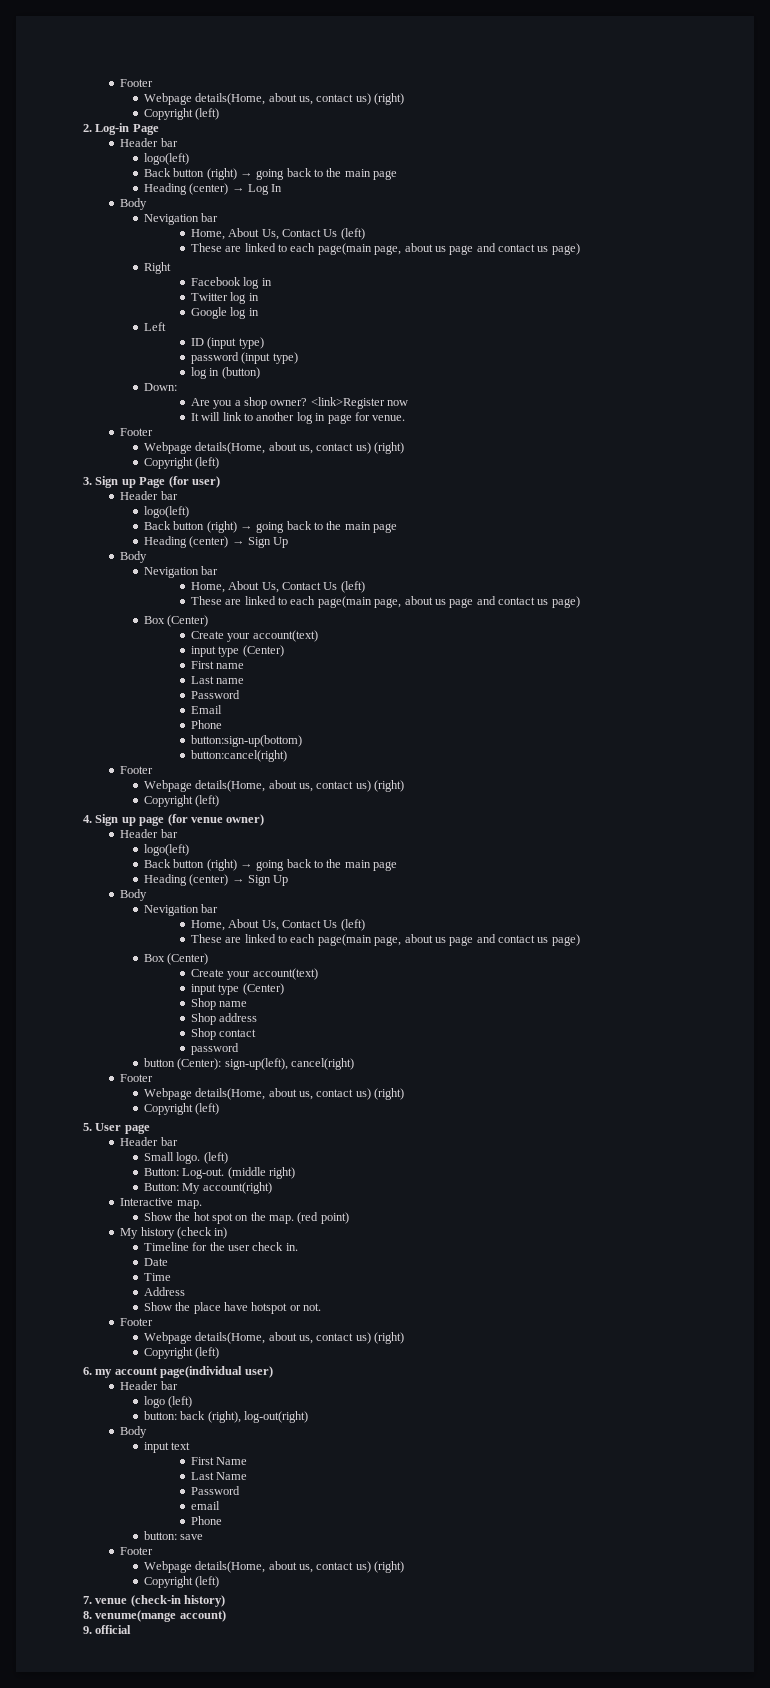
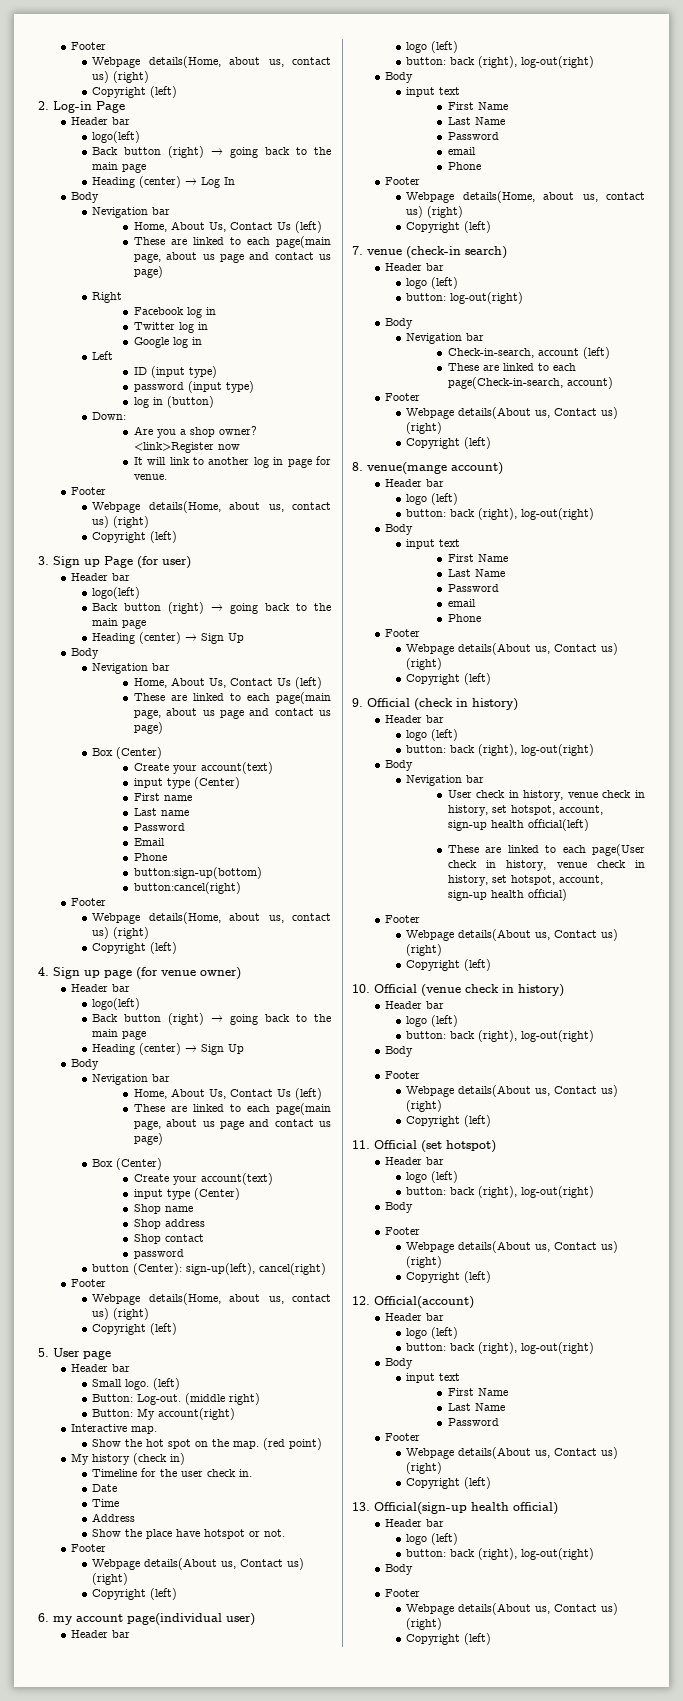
[195,1332,354,1344] details(Home, about us, contact -> [144,1558,284,1570] details(About us, Contact
[143,1531,204,1540] // button: save -> (481, 166) none
[184,1595,226,1607] [83,1610,226,1622] [83,1625,132,1634] history) // 8. venume(mange account) // 9. official -> [465,246,507,259] [385,263,445,271] [406,277,459,289] [406,292,524,304] [385,318,414,329] [406,333,485,344] [447,347,610,359] [447,363,576,371] [447,377,613,389] [385,393,421,401] [406,407,619,419] [406,422,443,434] [406,437,492,449] [352,462,503,475] [385,479,445,487] [406,493,459,505] [406,508,595,520] [385,524,414,535] [406,539,461,549] [447,554,508,562] [447,569,505,577] [447,584,499,592] [447,599,476,607] [447,614,481,622] [385,629,421,637] [406,643,619,655] [406,658,443,670] [406,673,492,685] [352,698,518,711] [385,715,445,723] [406,729,459,741] [406,744,595,756] [385,760,414,771] [406,775,485,786] [447,790,645,801] [447,805,603,816] [447,819,589,831] [447,844,645,856] [447,860,645,871] [447,875,603,886] [447,889,567,901] [385,915,421,923] [406,929,619,941] [406,944,443,956] [406,959,492,971] [352,984,564,997] [385,1001,445,1009] [406,1015,459,1027] [406,1030,595,1042] [385,1046,414,1057] [385,1071,421,1079] [406,1085,619,1097] [406,1100,443,1112] [406,1115,492,1127] [352,1140,496,1153] [385,1157,445,1165] [406,1171,459,1183] [406,1186,595,1198] [385,1202,414,1213] [385,1227,421,1235] [406,1241,619,1253] [406,1256,443,1268] [406,1271,492,1283] [352,1296,474,1309] [385,1313,445,1321] [406,1327,459,1339] [406,1342,595,1354] [385,1358,414,1369] [406,1373,461,1383] [447,1388,508,1396] [447,1403,505,1411] [447,1418,499,1426] [385,1433,421,1441] [406,1447,619,1459] [406,1462,443,1474] [406,1477,492,1489] [352,1502,558,1515] [385,1519,445,1527] [406,1533,459,1545] [406,1548,595,1560] [385,1564,414,1575] [385,1589,421,1597] [406,1603,619,1615] [406,1618,443,1630] [406,1633,492,1645] search) // Header bar // logo (left) // button: log-out(right) // Body // Nevigation bar // Check-in-search, account (left) // These are linked to each page(Check-in-search, account) // Footer // Webpage details(About us, Contact us) (right) // Copyright (left) // 8. venue(mange account) // Header bar // logo (left) // button: back (right), log-out(right) // Body // input text // First Name // Last Name // Password // email // Phone // Footer // Webpage details(About us, Contact us) (right) // Copyright (left) // 9. Official (check in history) // Header bar // logo (left) // button: back (right), log-out(right) // Body // Nevigation bar // User check in history, venue check in history, set hotspot, account, sign-up health official(left) // These are linked to each page(User check in history, venue check in history, set hotspot, account, sign-up health official) // Footer // Webpage details(About us, Contact us) (right) // Copyright (left) // 10. Official (venue check in history) // Header bar // logo (left) // button: back (right), log-out(right) // Body // Footer // Webpage details(About us, Contact us) (right) // Copyright (left) // 11. Official (set hotspot) // Header bar // logo (left) // button: back (right), log-out(right) // Body // Footer // Webpage details(About us, Contact us) (right) // Copyright (left) // 12. Official(account) // Header bar // logo (left) // button: back (right), log-out(right) // Body // input text // First Name // Last Name // Password // Footer // Webpage details(About us, Contact us) (right) // Copyright (left) // 13. Official(sign-up health official) // Header bar // logo (left) // button: back (right), log-out(right) // Body // Footer // Webpage details(About us, Contact us) (right) // Copyright (left)

